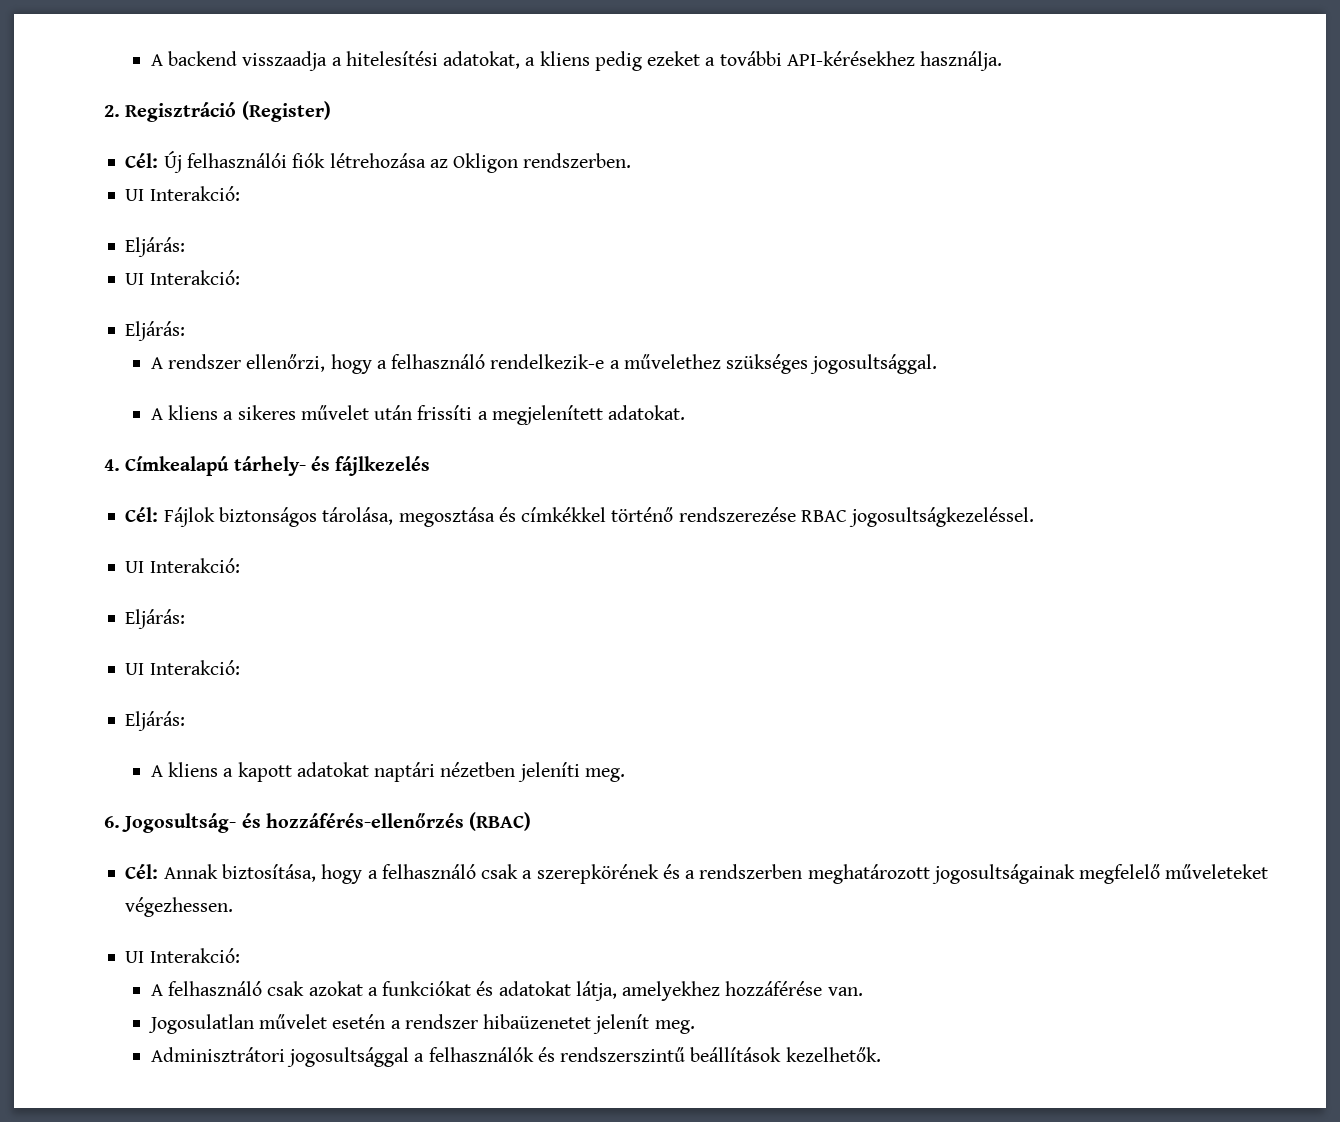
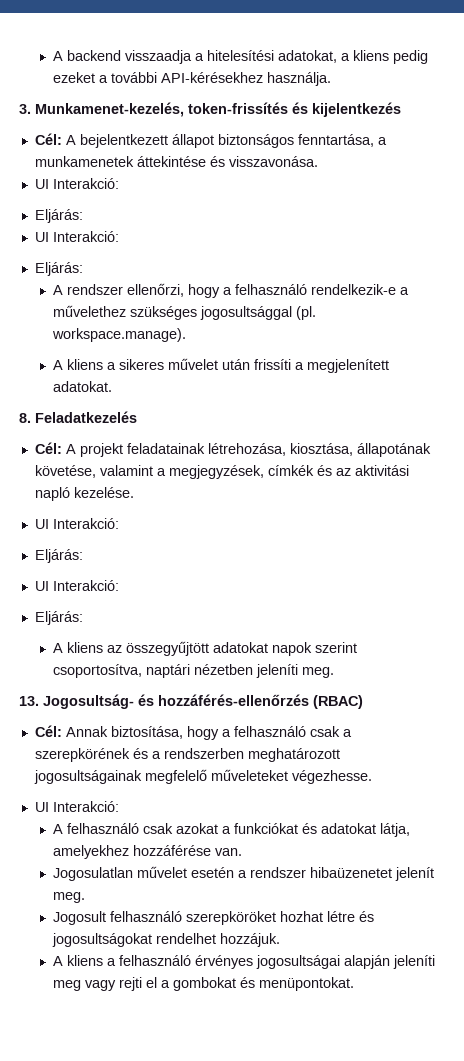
[104,101,331,122] [125,150,632,173] 2. Regisztráció (Register) // Cél: Új felhasználói fiók létrehozása az Okligon rendszerben. -> [19,102,401,117] [34,133,387,148] [34,156,318,167] 3. Munkamenet-kezelés, token-frissítés és kijelentkezés // Cél: A bejelentkezett állapot biztonságos fenntartása, a munkamenetek áttekintése és visszavonása.
[810,354,938,374] jogosultsággal. -> [199,306,316,320] [51,328,186,342] jogosultsággal (pl. workspace.manage).
[104,456,431,476] [125,507,1035,527] 4. Címkealapú tárhely- és fájlkezelés // Cél: Fájlok biztonságos tárolása, megosztása és címkékkel történő rendszerezése RBAC jogosultságkezeléssel. -> [19,411,137,423] [34,442,431,457] [34,465,409,479] [34,487,134,501] 8. Feladatkezelés // Cél: A projekt feladatainak létrehozása, kiosztása, állapotának követése, valamint a megjegyzések, címkék és az aktivitási napló kezelése.
[223,762,369,782] a kapott adatokat -> [106,641,357,656] [52,664,142,678] az összegyűjtött adatokat napok szerint csoportosítva,
[104,816,120,828] 6. -> [19,696,39,706] 13.
[125,897,234,917] végezhessen. -> [291,770,372,784] végezhesse.
[150,1047,881,1067] Adminisztrátori jogosultsággal a felhasználók és rendszerszintű beállítások kezelhetők. -> [52,911,374,925] [51,933,280,947] [52,955,435,969] [52,977,354,991] Jogosult felhasználó szerepköröket hozhat létre és jogosultságokat rendelhet hozzájuk. // A kliens a felhasználó érvényes jogosultságai alapján jeleníti meg vagy rejti el a gombokat és menüpontokat.

